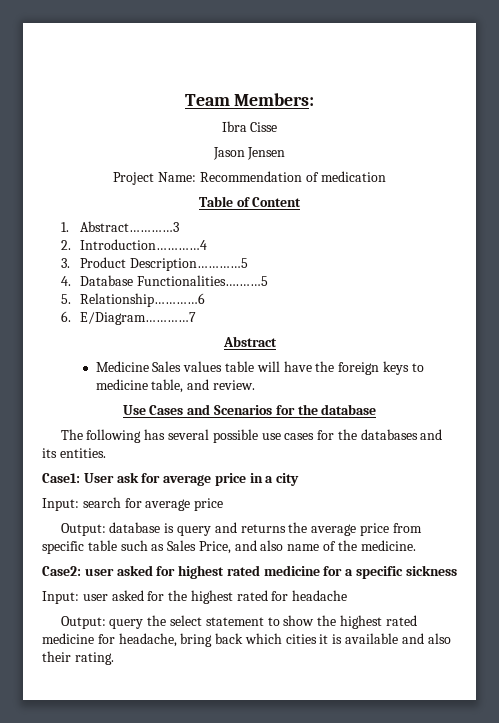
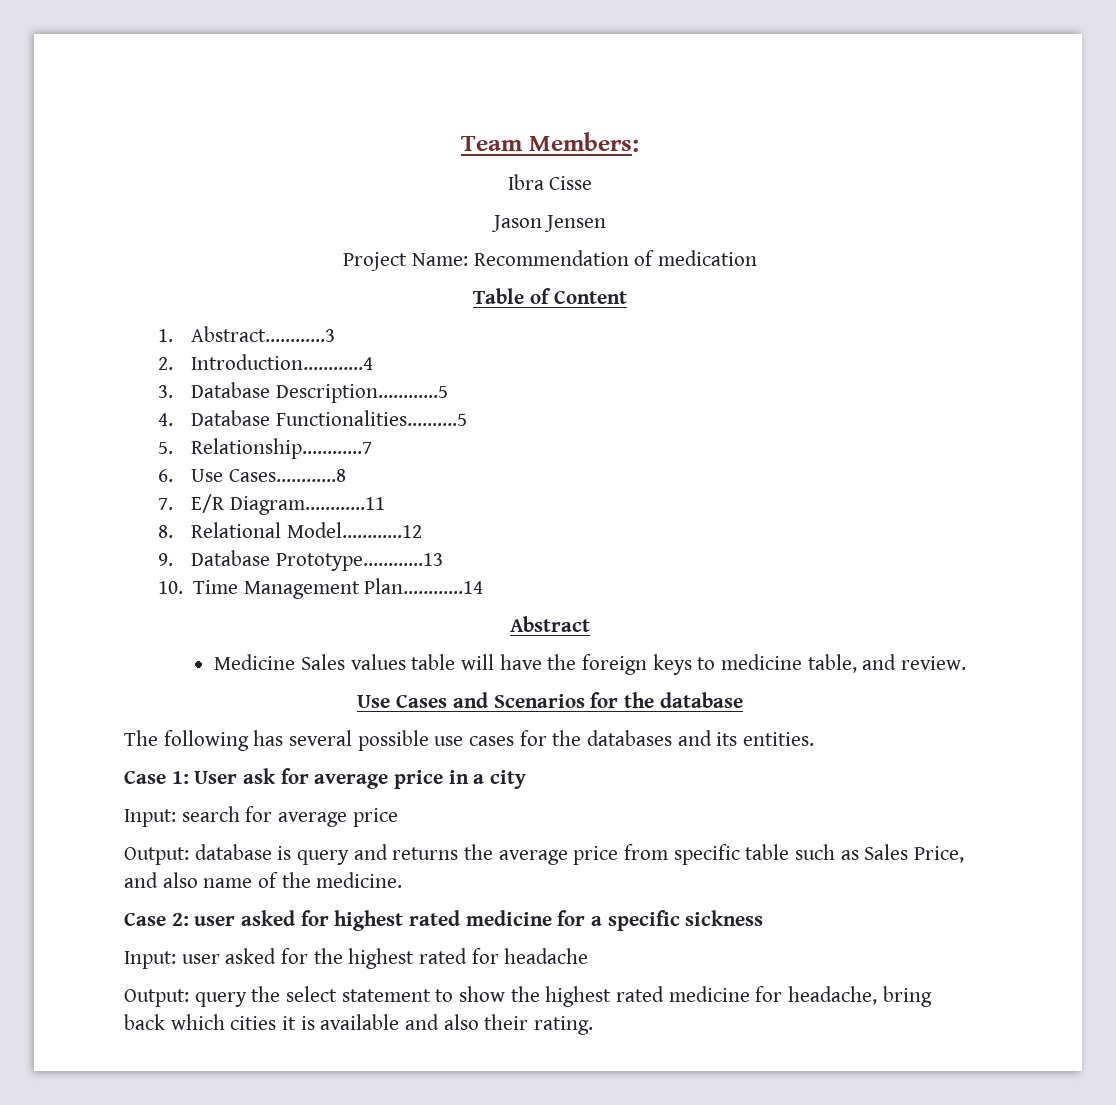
[80,257,127,268] Product -> [191,382,271,398] Database
[80,293,206,307] Relationship…………6 -> [191,438,373,459] Relationship…………7
[80,312,197,325] E/Diagram…………7 -> [191,469,346,482] [157,494,385,515] [157,522,422,538] [157,550,443,571] [157,578,484,599] Use Cases…………8 // 7. E/R Diagram…………11 // 8. Relational Model…………12 // 9. Database Prototype…………13 // 10. Time Management Plan…………14
[42,473,80,483] Case1: -> [124,771,189,784] Case 1:
[42,566,81,576] Case2: -> [124,913,189,926] Case 2:

